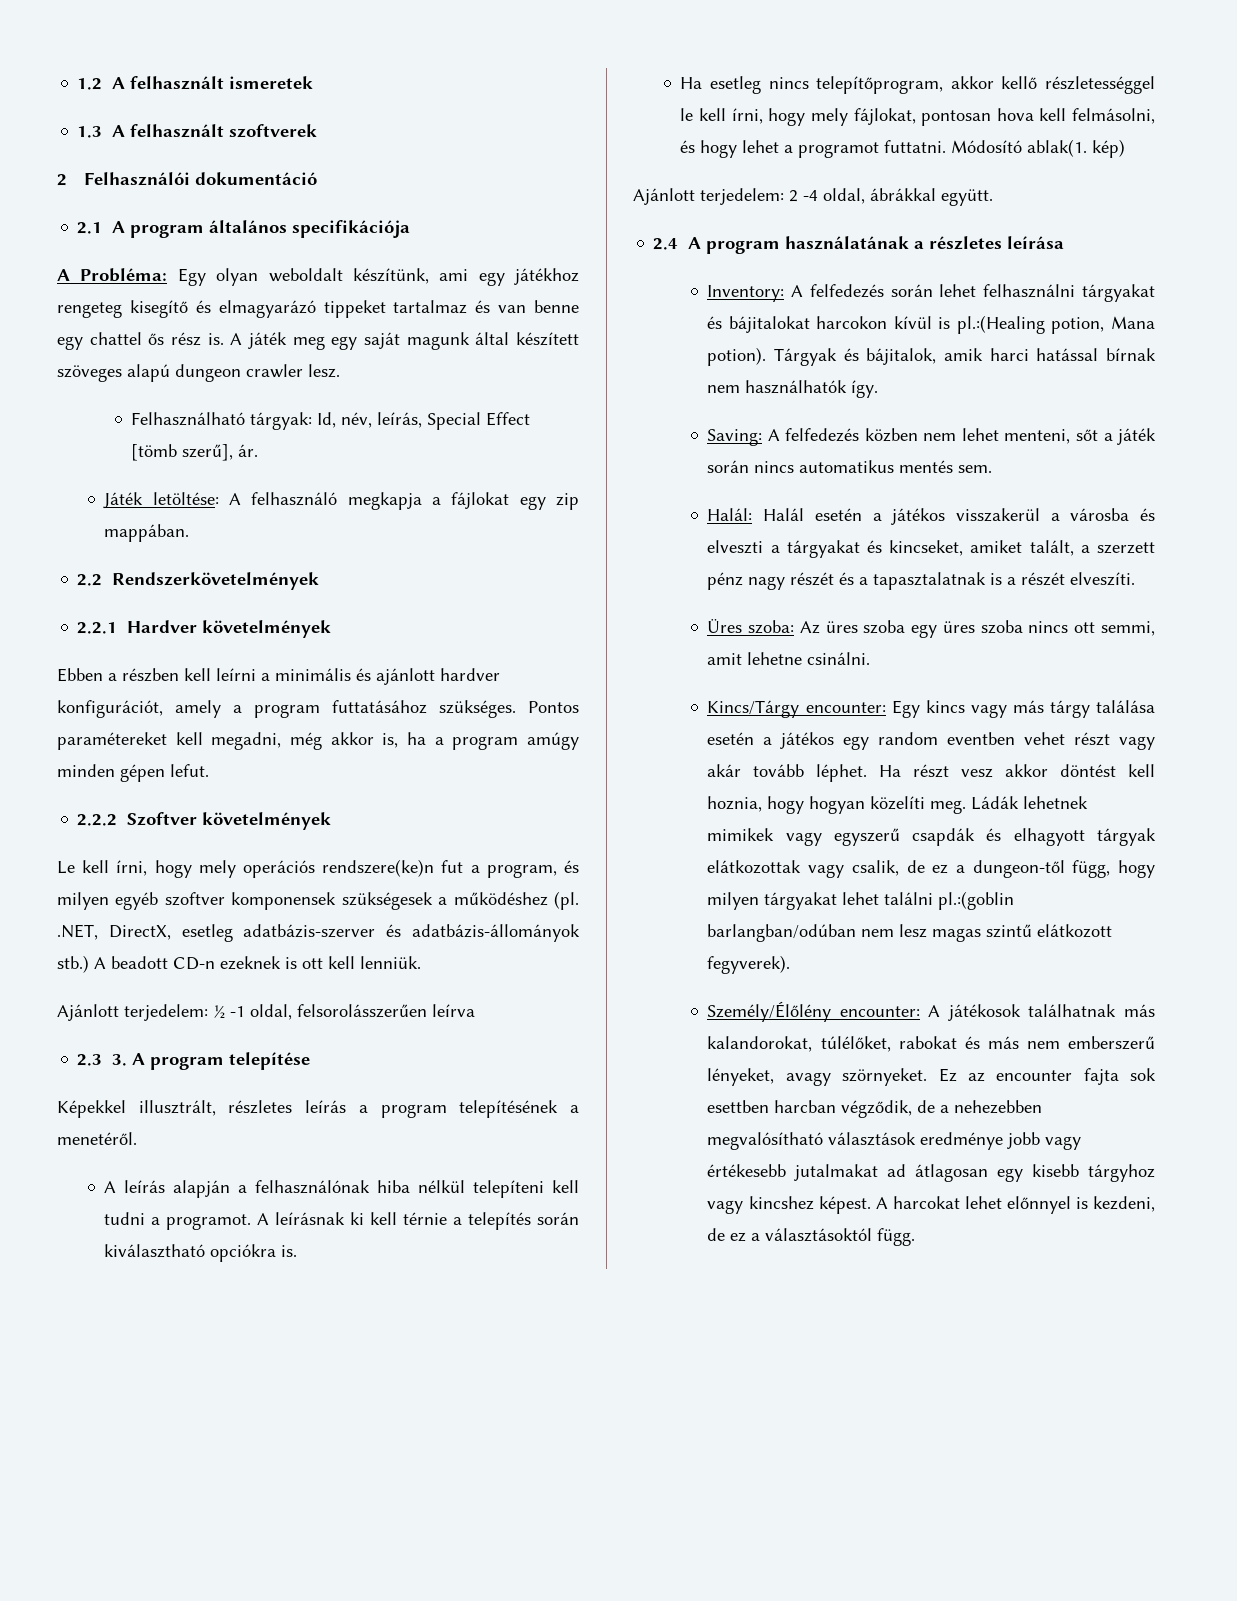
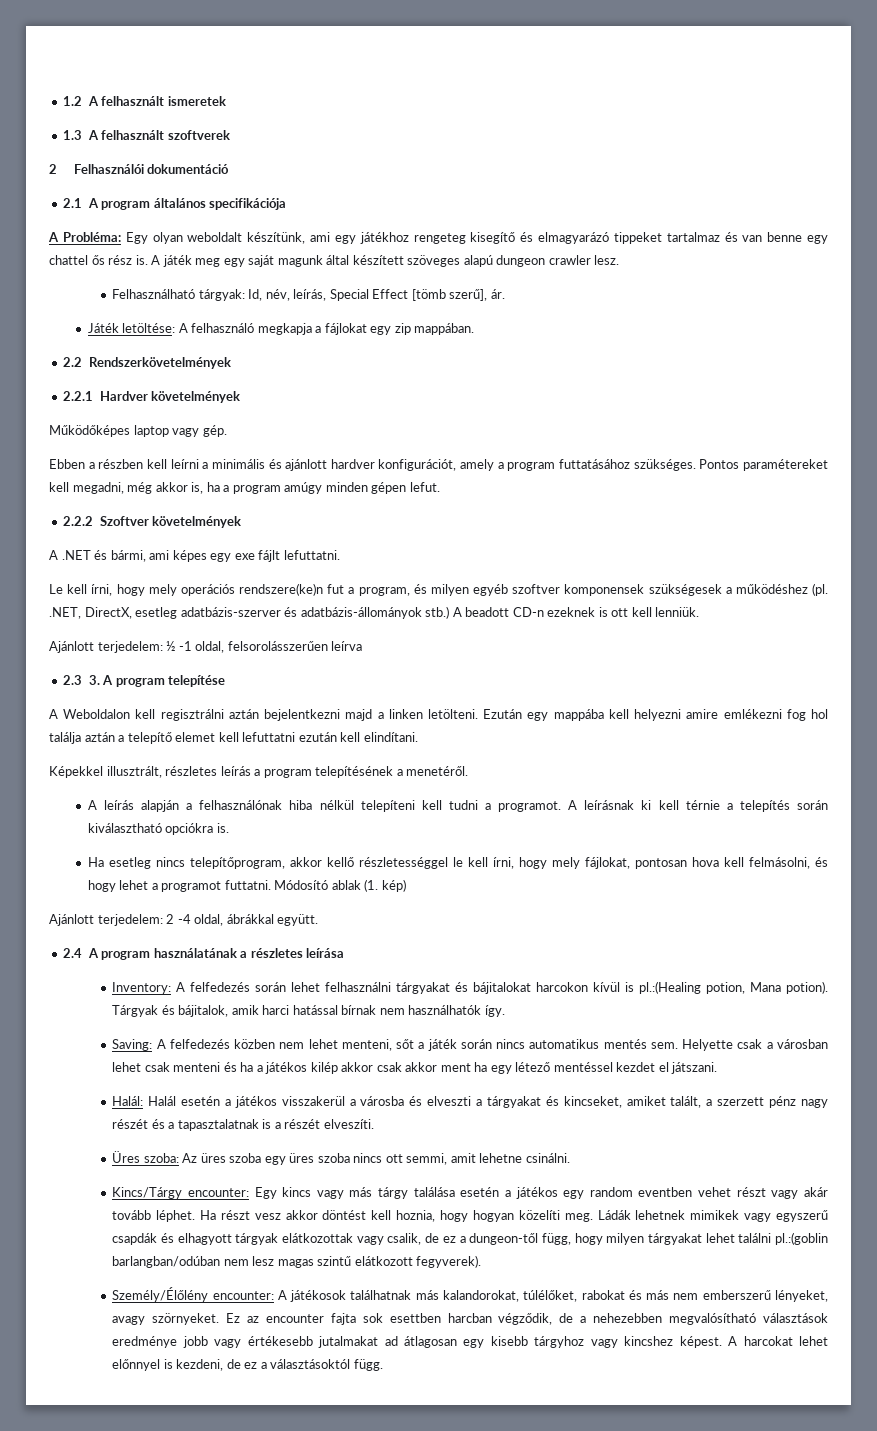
(331, 629) none -> [49,425,227,437] // Működőképes laptop vagy gép.
(331, 821) none -> [49,550,340,562] // A .NET és bármi, ami képes egy exe fájlt lefuttatni.
(310, 1061) none -> [49,709,828,721] [49,732,418,744] // A Weboldalon kell regisztrálni aztán bejelentkezni majd a linken letölteni. Ezután egy mappába kell helyezni amire emlékezni fog hol találja aztán a telepítő elemet kell lefuttatni ezután kell elindítani.
[1027,139,1088,157] ablak(1. -> [331,879,379,892] ablak (1.
(993, 469) none -> [682,1039,829,1051] [112,1062,718,1074] Helyette csak a városban lehet csak menteni és ha a játékos kilép akkor csak akkor ment ha egy létező mentéssel kezdet el játszani.

